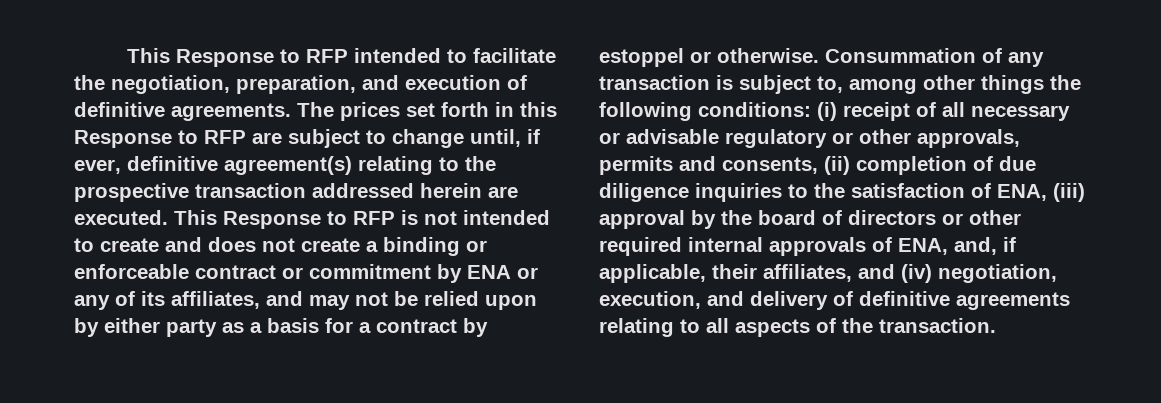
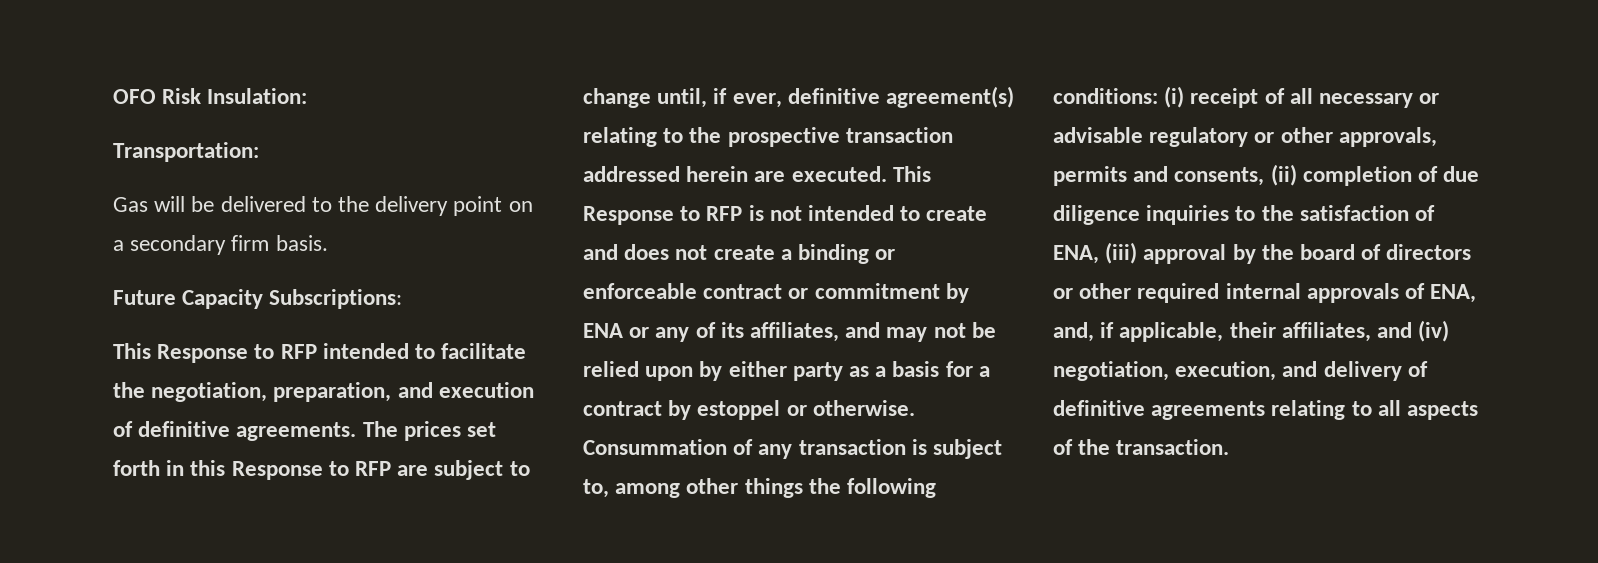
(127, 55) none -> [113,88,308,104] [113,142,259,162] [113,196,533,216] [113,235,328,255] [113,289,403,309] OFO Risk Insulation: // Transportation: // Gas will be delivered to the delivery point on a secondary firm basis. // Future Capacity Subscriptions: //

